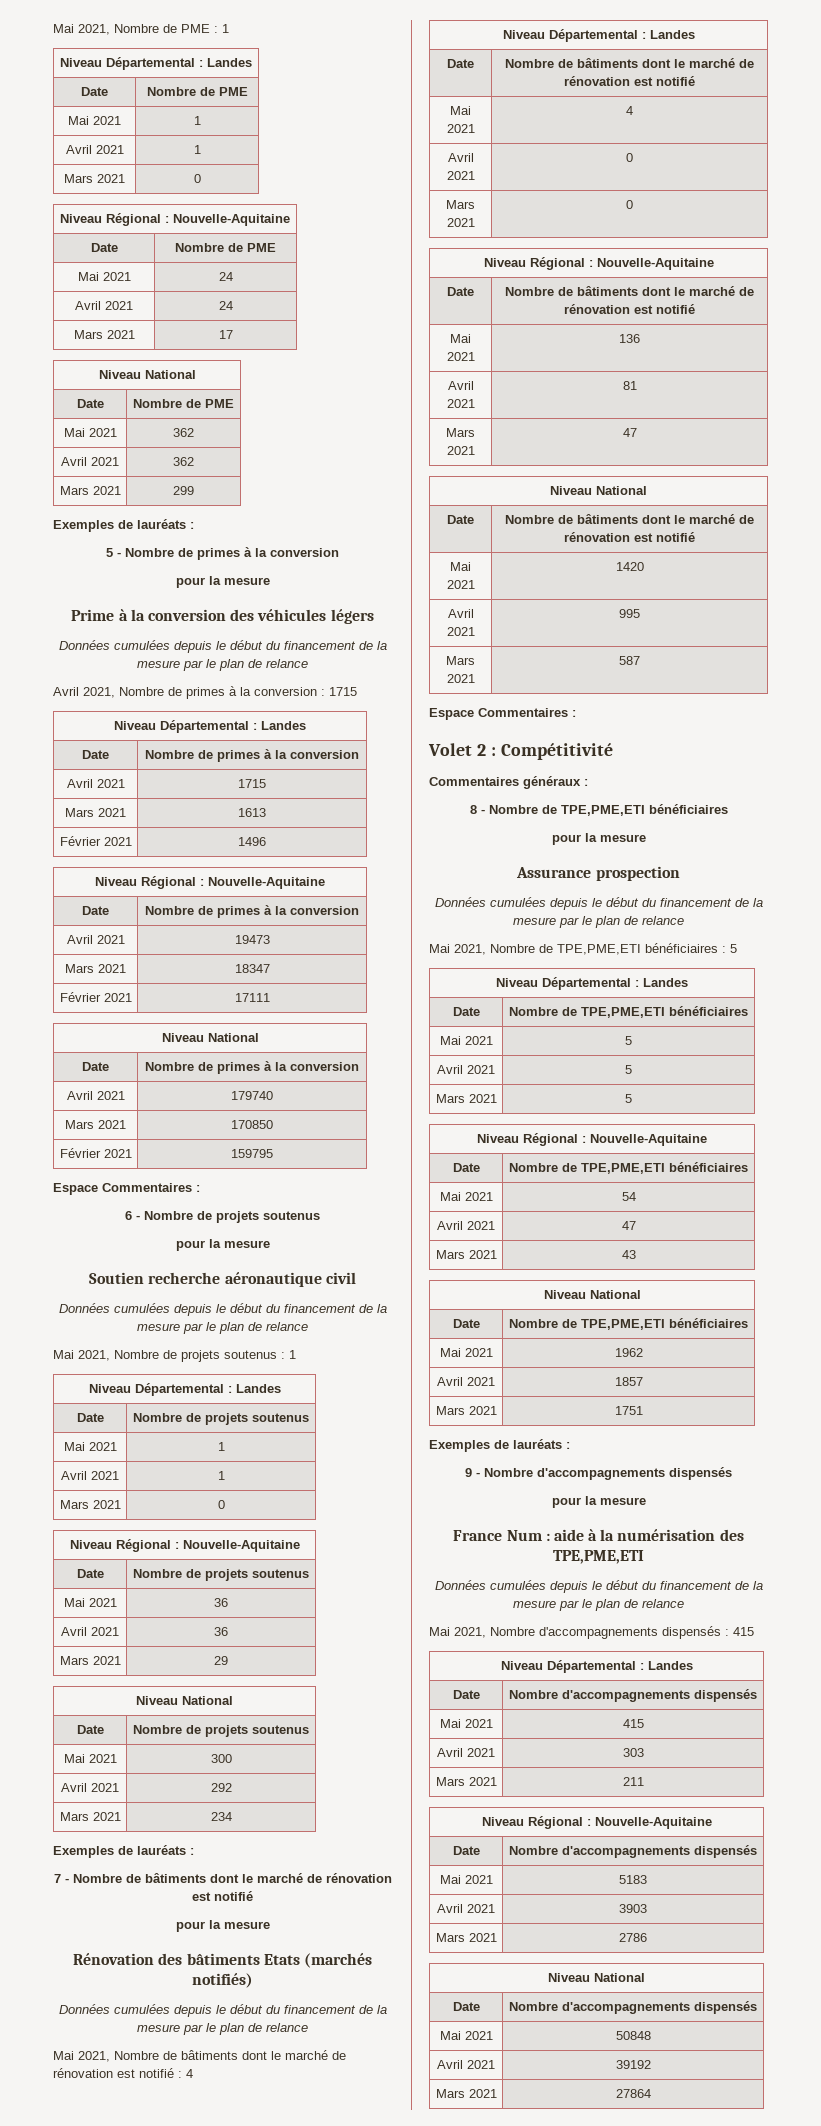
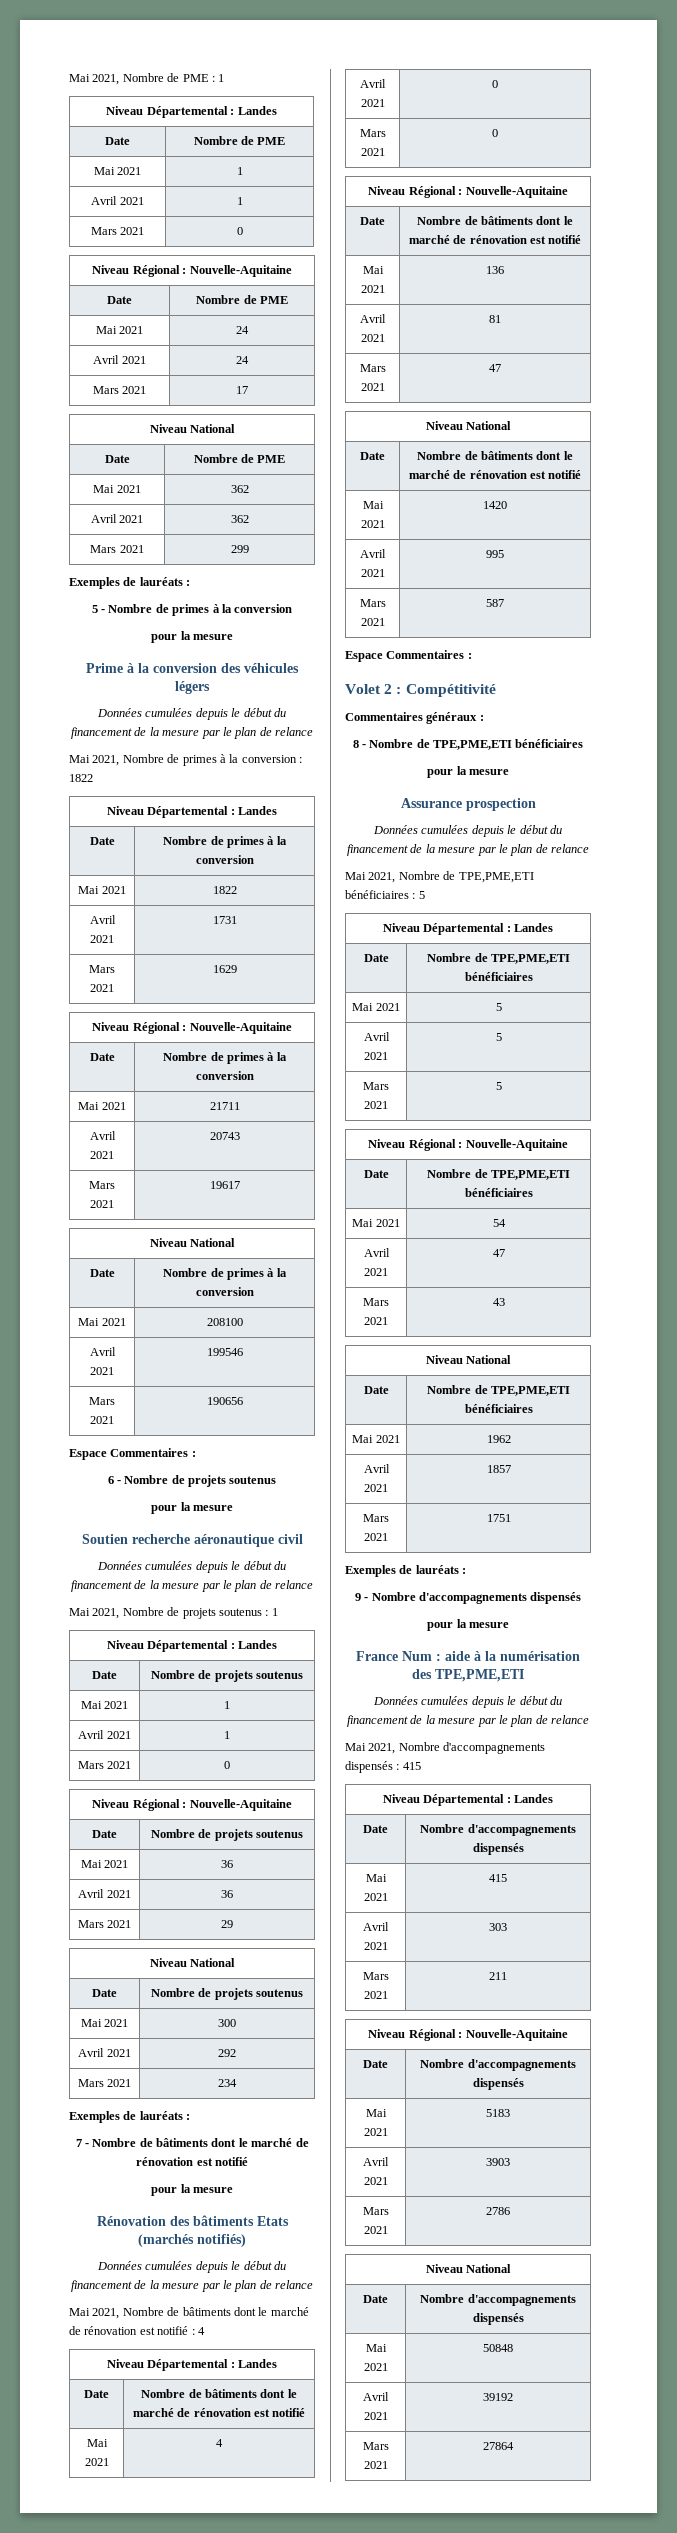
[53,687,79,696] Avril -> [69,755,90,763] Mai
[329,687,357,696] 1715 -> [69,774,93,782] 1822
[66,779,125,788] [238,779,266,788] [65,808,126,817] [238,808,266,817] [59,836,132,846] [238,837,266,846] // Avril 2021 | 1715 // Mars 2021 | 1613 // Février 2021 | 1496 -> [78,886,126,894] [212,886,237,894] [89,915,116,924] [90,935,114,943] [212,916,237,924] [89,965,115,973] [90,984,114,992] [212,965,237,973] // Mai 2021 | 1822 // Avril 2021 | 1731 // Mars 2021 | 1629
[66,935,125,944] [234,935,270,944] [65,964,126,973] [234,964,270,973] [59,992,132,1002] [234,993,270,1002] // Avril 2021 | 19473 // Mars 2021 | 18347 // Février 2021 | 17111 -> [78,1102,126,1110] [209,1102,240,1110] [89,1131,116,1140] [90,1151,114,1159] [209,1132,240,1140] [89,1181,115,1189] [90,1200,114,1208] [209,1181,240,1189] // Mai 2021 | 21711 // Avril 2021 | 20743 // Mars 2021 | 19617
[66,1091,125,1100] [231,1091,273,1100] [65,1120,126,1129] [231,1120,273,1129] [59,1148,132,1158] [231,1149,273,1158] // Avril 2021 | 179740 // Mars 2021 | 170850 // Février 2021 | 159795 -> [78,1318,126,1326] [206,1318,243,1326] [89,1347,116,1356] [90,1367,114,1375] [206,1348,243,1356] [89,1397,115,1405] [90,1416,114,1424] [206,1397,243,1405] // Mai 2021 | 208100 // Avril 2021 | 199546 // Mars 2021 | 190656

